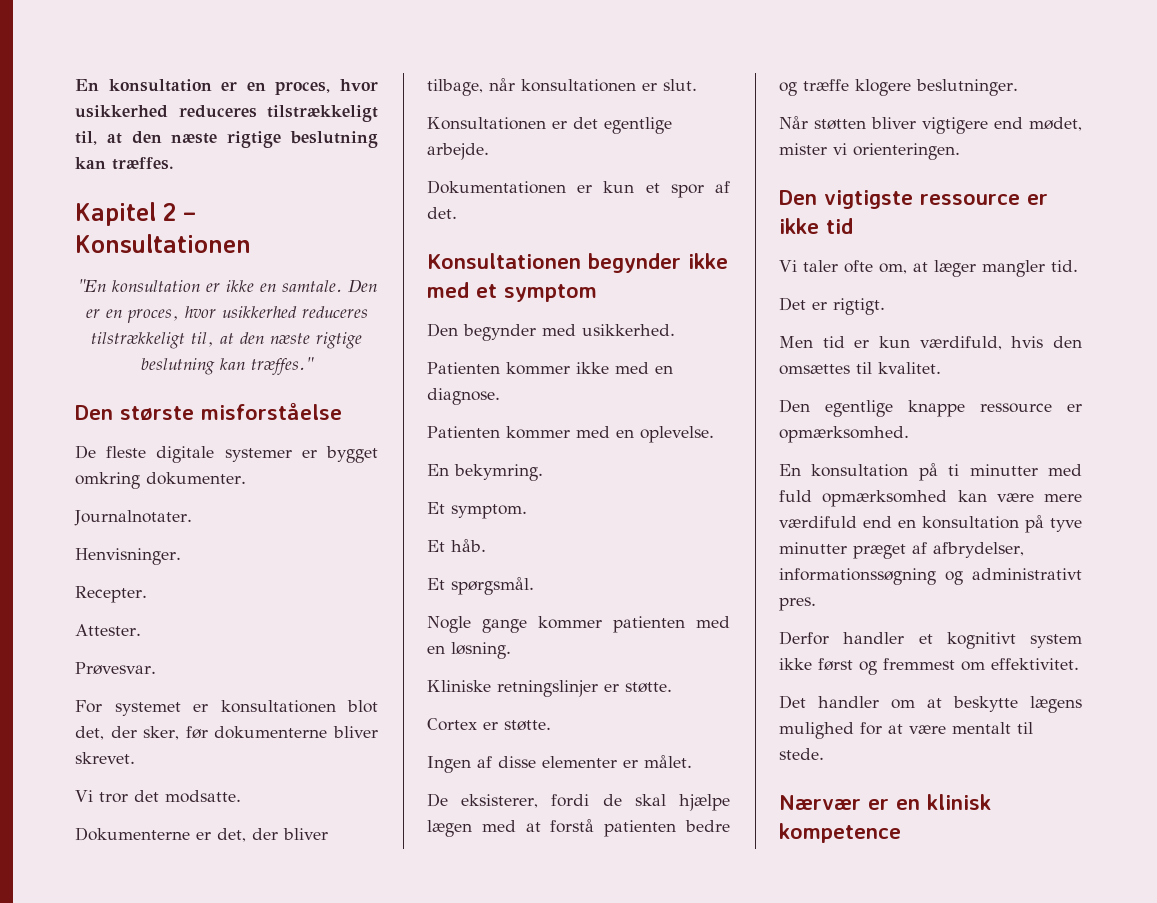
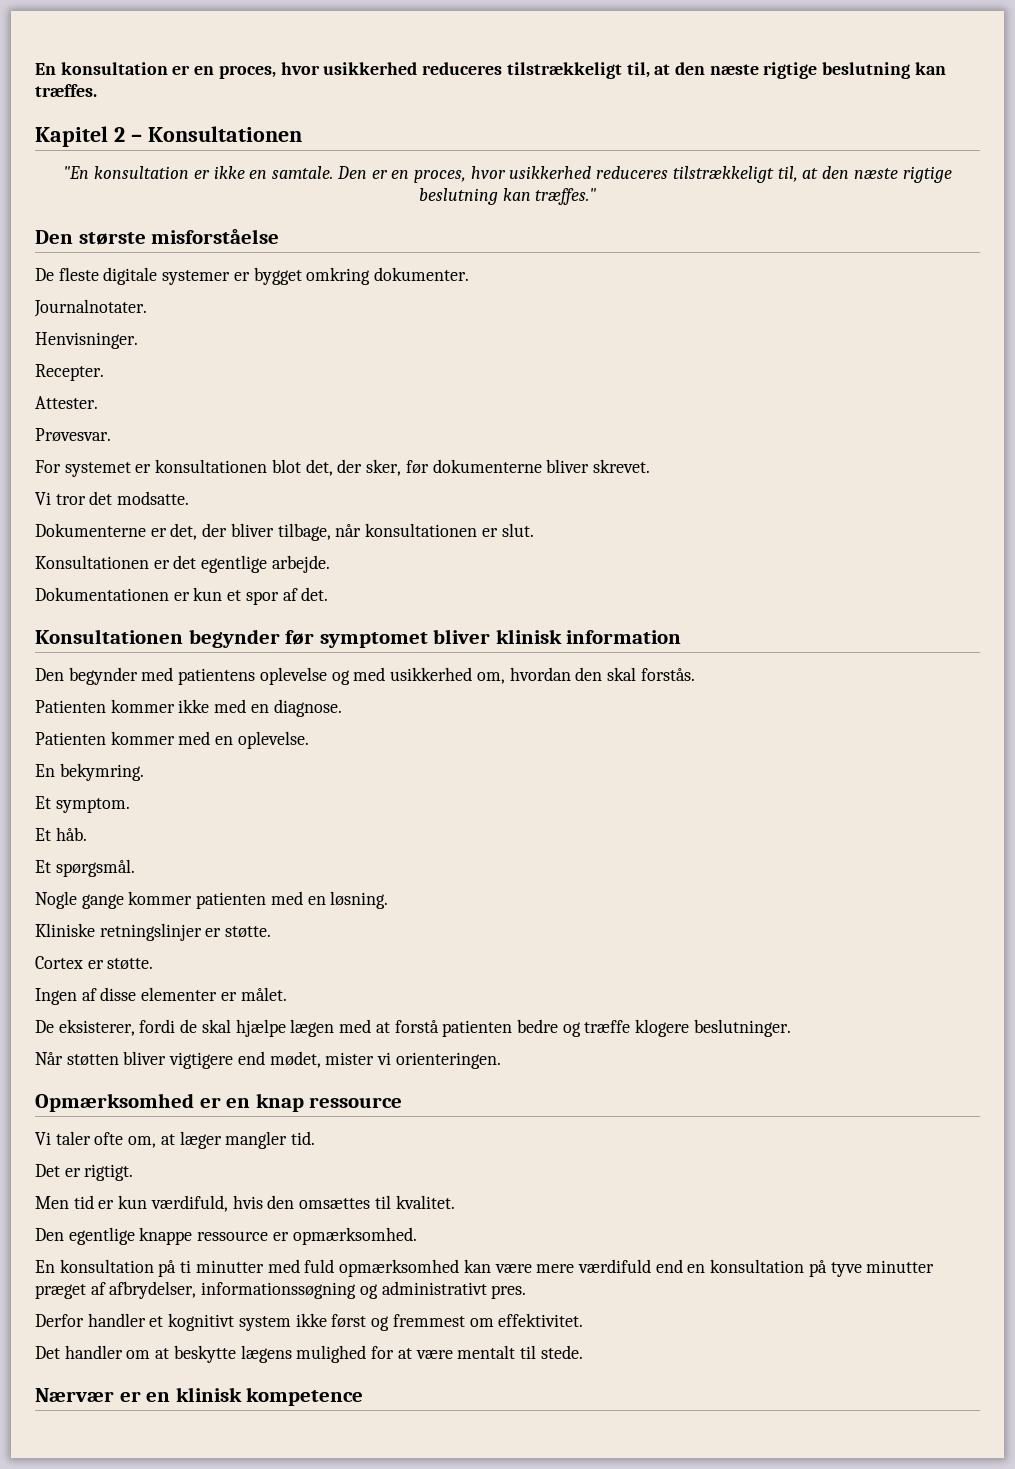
[688,253,728,269] [427,282,597,302] [427,323,675,341] ikke med et symptom // Den begynder med usikkerhed. -> [285,629,682,648] [35,667,695,685] før symptomet bliver klinisk information // Den begynder med patientens oplevelse og med usikkerhed om, hvordan den skal forstås.
[779,190,1048,209] [779,218,853,234] Den vigtigste ressource er ikke tid -> [35,1093,403,1112] Opmærksomhed er en knap ressource

